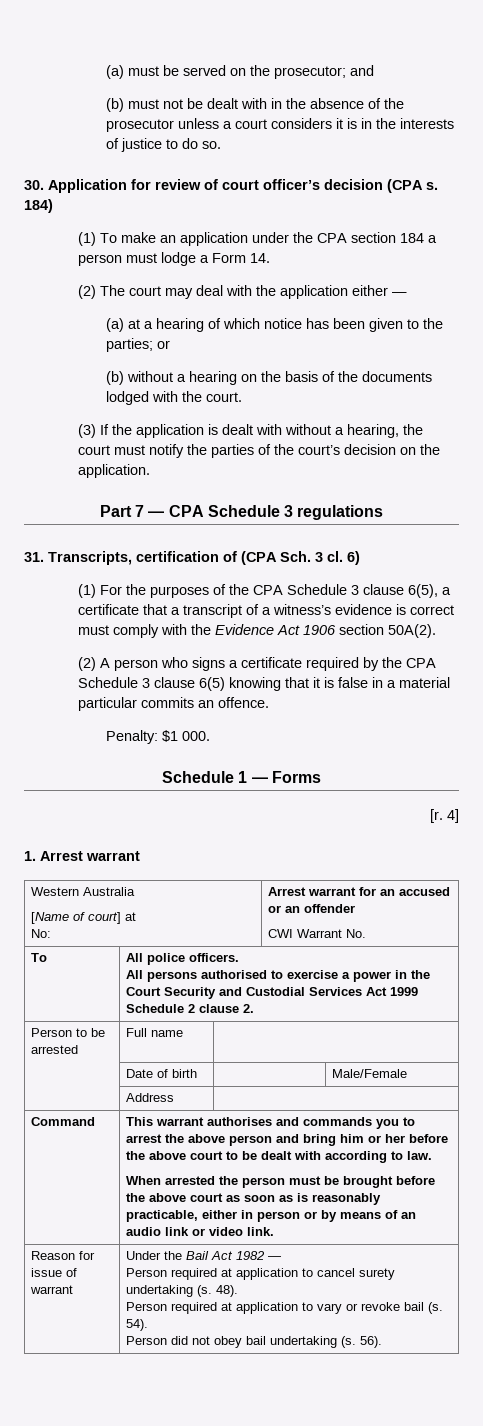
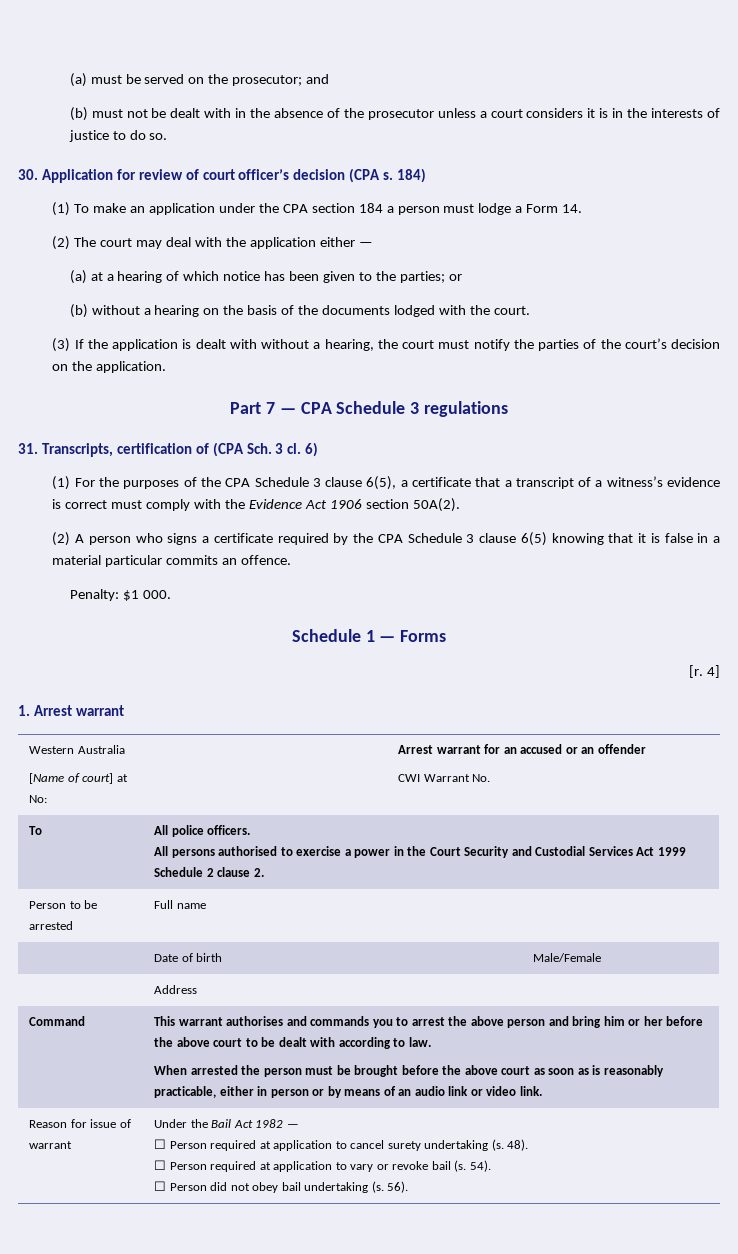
(282, 1258) none -> [154,1139,167,1149] ☐
(238, 1291) none -> [154,1160,167,1170] ☐
(148, 1325) none -> [154,1181,167,1191] ☐

